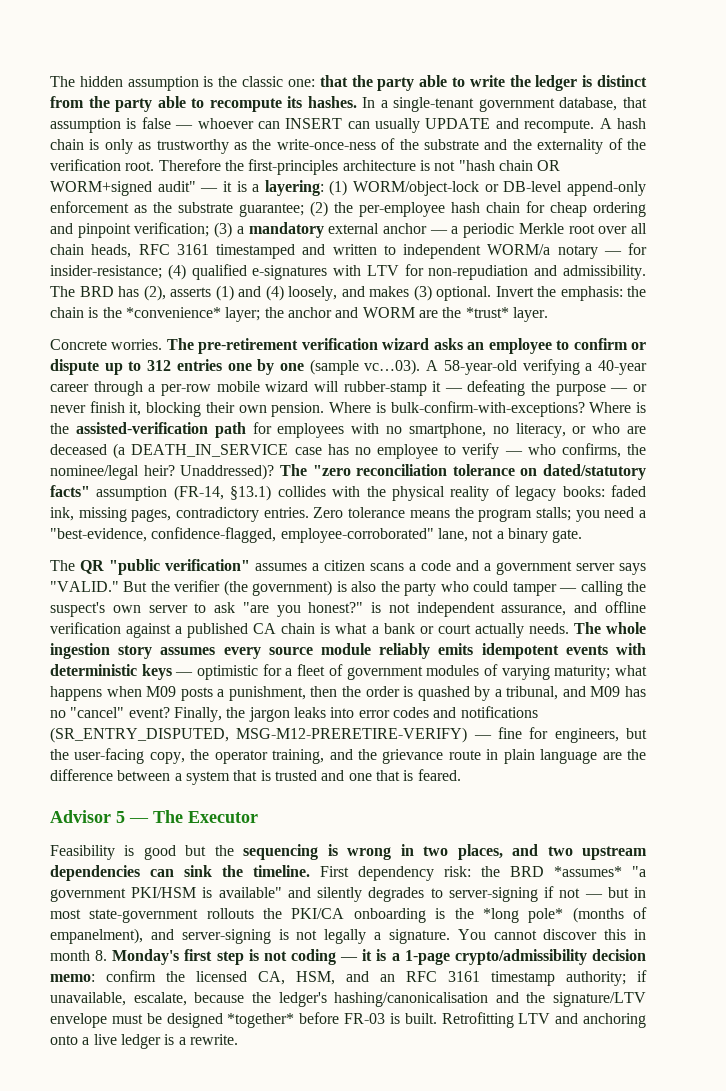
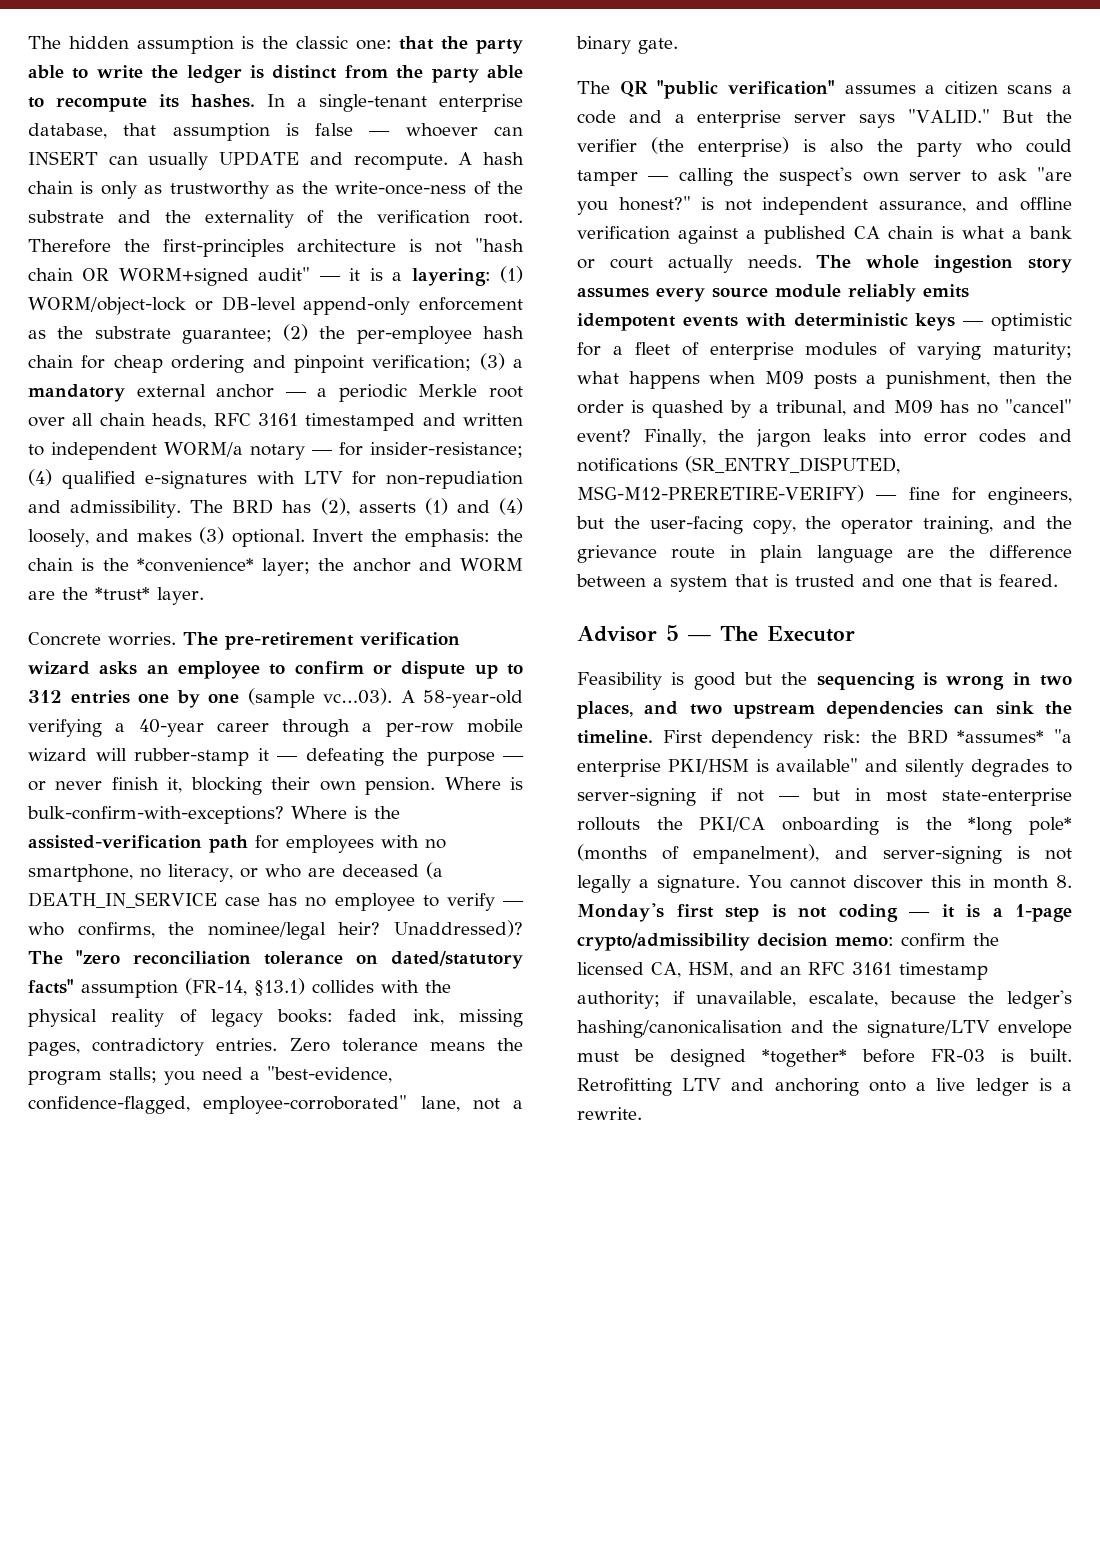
[478,98,555,112] government -> [439,94,523,112] enterprise
[496,561,572,575] government -> [697,110,782,128] enterprise
[252,580,333,596] government) -> [698,137,789,157] enterprise)
[346,666,423,680] government -> [709,342,794,360] enterprise
[50,888,126,902] government -> [577,759,661,777] enterprise
[89,909,199,923] state-government -> [942,788,1072,806] state-enterprise

